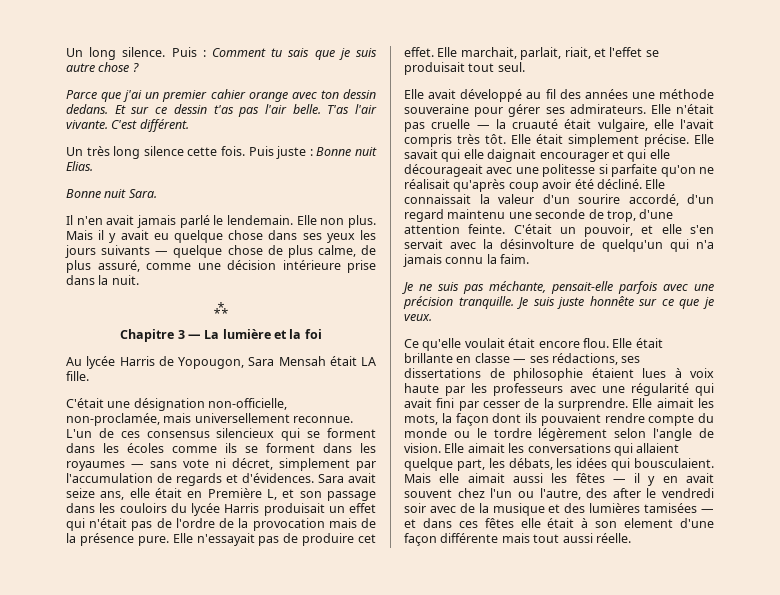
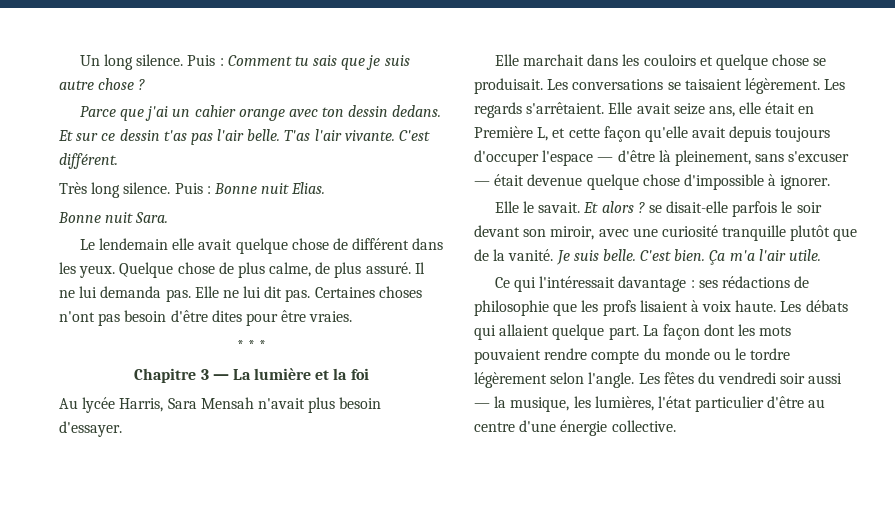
[162,90,208,102] premier -> (191, 113) none
[66,146,307,159] Un très long silence cette fois. Puis juste -> [59,182,203,198] Très long silence. Puis
[66,215,376,228] [66,230,376,243] [65,245,223,258] Il n'en avait jamais parlé le lendemain. Elle non plus. Mais il y avait eu quelque chose dans ses yeux les jours suivants — quelque -> [79,238,444,254] [59,262,174,278] Le lendemain elle avait quelque chose de différent dans les yeux. Quelque
[97,260,376,273] [66,275,139,285] [214,302,228,314] assuré, comme une décision intérieure prise dans la nuit. // ⁂ -> [365,262,425,274] [59,286,422,302] [59,310,353,326] [236,340,267,351] assuré. Il ne lui demanda pas. Elle ne lui dit pas. Certaines choses n'ont pas besoin d'être dites pour être vraies. // * * *
[119,356,376,369] [66,371,89,381] [66,398,288,411] [66,413,354,426] [66,428,376,441] [66,443,376,453] [66,458,376,471] [66,473,344,486] Harris de Yopougon, Sara Mensah était LA fille. // C'était une désignation non-officielle, non-proclamée, mais universellement reconnue. L'un de ces consensus silencieux qui se forment dans les écoles comme ils se forment dans les royaumes — sans vote ni décret, simplement par l'accumulation de regards et d'évidences. Sara -> [119,397,382,413] [59,421,122,437] [494,54,827,70] [474,78,846,94] [474,102,633,118] Harris, Sara Mensah n'avait plus besoin d'essayer. // Elle marchait dans les couloirs et quelque chose se produisait. Les conversations se taisaient légèrement. Les regards s'arrêtaient. Elle
[299,491,376,501] [66,503,376,516] [66,518,377,531] [66,533,376,546] [404,47,659,60] [404,62,525,75] [404,89,714,102] [404,104,714,117] [404,119,714,132] [404,134,714,147] [404,149,670,162] [404,164,714,177] [404,179,666,192] [404,194,714,206] [404,209,674,222] [404,224,714,237] [404,239,714,252] [403,254,530,267] [402,281,714,294] [403,296,714,309] [404,314,432,321] [404,338,663,351] [404,353,641,365] [404,368,714,381] [404,383,714,396] [404,398,714,411] [404,413,537,426] son passage dans les couloirs du lycée Harris produisait un effet qui n'était pas de l'ordre de la provocation mais de la présence pure. Elle n'essayait pas de produire cet effet. Elle marchait, parlait, riait, et l'effet se produisait tout seul. // Elle avait développé au fil des années une méthode souveraine pour gérer ses admirateurs. Elle n'était pas cruelle — la cruauté était vulgaire, elle l'avait compris très tôt. Elle était simplement précise. Elle savait qui elle daignait encourager et qui elle décourageait avec une politesse si parfaite qu'on ne réalisait qu'après coup avoir été décliné. Elle connaissait la valeur d'un sourire accordé, d'un regard maintenu une seconde de trop, d'une attention feinte. C'était un pouvoir, et elle s'en servait avec la désinvolture de quelqu'un qui n'a jamais connu la faim. // Je ne suis pas méchante, pensait-elle parfois avec une précision tranquille. Je suis juste honnête sur ce que je veux. // Ce qu'elle voulait était encore flou. Elle était brillante en classe — ses rédactions, ses dissertations de philosophie étaient lues à voix haute par les professeurs avec une régularité qui avait fini par cesser de la surprendre. Elle aimait les mots, la façon dont ils -> [568,126,831,142] [474,150,850,166] [474,174,831,190] [494,201,822,217] [474,225,858,241] [474,249,822,265] [494,276,810,292] [474,300,848,316] [474,324,792,340] cette façon qu'elle avait depuis toujours d'occuper l'espace — d'être là pleinement, sans s'excuser — était devenue quelque chose d'impossible à ignorer. // Elle le savait. Et alors ? se disait-elle parfois le soir devant son miroir, avec une curiosité tranquille plutôt que de la vanité. Je suis belle. C'est bien. Ça m'a l'air utile. // Ce qui l'intéressait davantage : ses rédactions de philosophie que les profs lisaient à voix haute. Les débats qui allaient quelque part. La façon dont les mots
[653,428,714,441] [404,443,680,456] [404,458,714,471] [404,473,714,486] [404,488,714,500] [404,503,714,516] [404,518,714,528] [404,533,631,546] l'angle de vision. Elle aimait les conversations qui allaient quelque part, les débats, les idées qui bousculaient. Mais elle aimait aussi les fêtes — il y en avait souvent chez l'un ou l'autre, des after le vendredi soir avec de la musique et des lumières tamisées — et dans ces fêtes elle était à son element d'une façon différente mais tout aussi réelle. -> [588,372,843,388] [474,396,826,412] [474,420,676,436] l'angle. Les fêtes du vendredi soir aussi — la musique, les lumières, l'état particulier d'être au centre d'une énergie collective.

